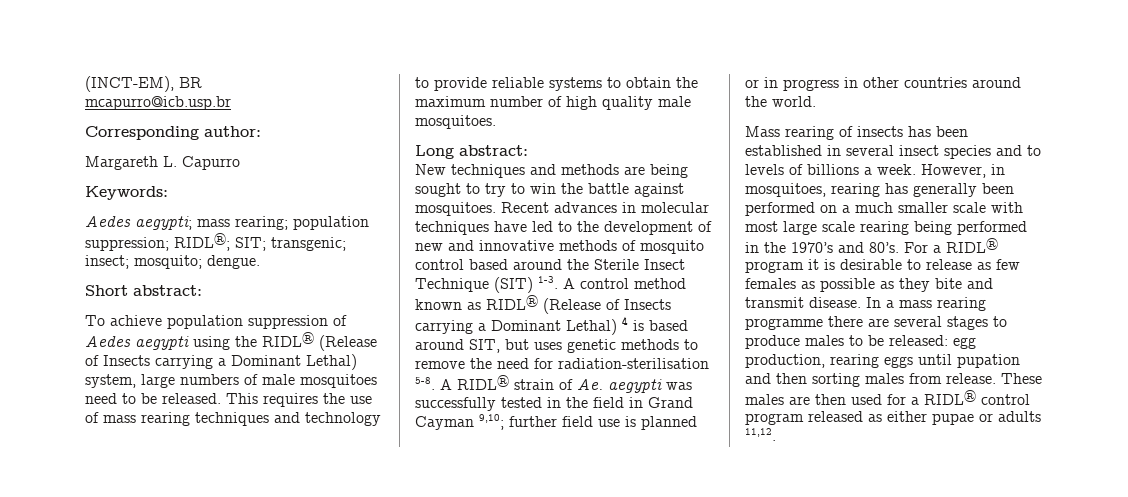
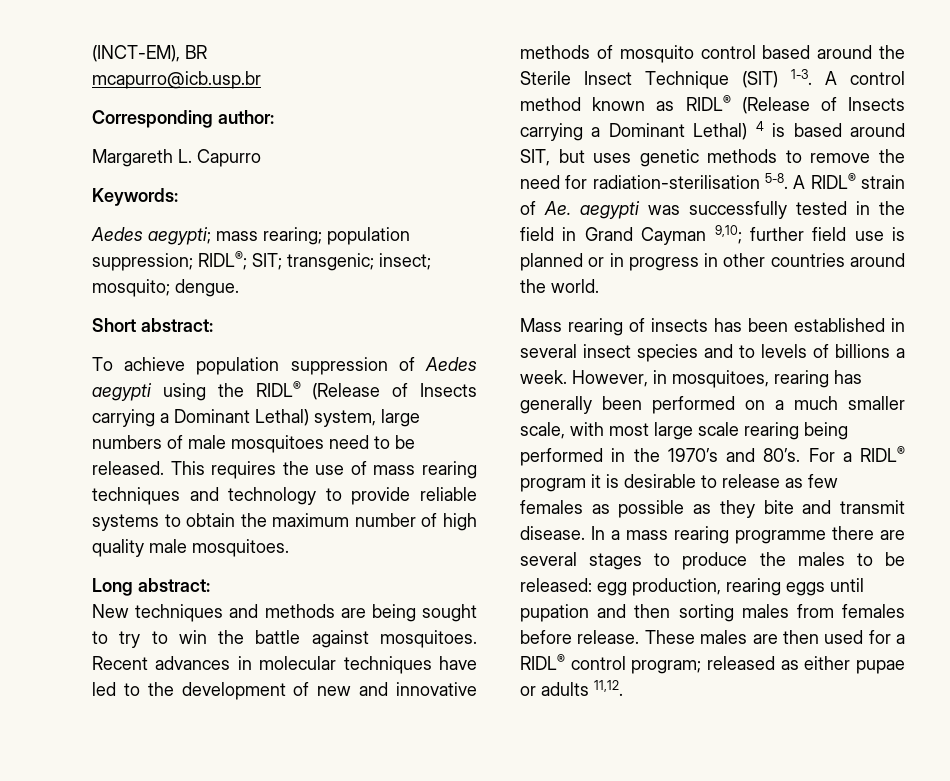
[953,202,986,213] scale -> [520,422,565,439] scale,
(800, 342) none -> [759,552,786,566] the
(942, 378) none -> [842,604,905,618] [520,630,572,644] females before
[745,413,804,425] program -> [631,660,702,674] program;

